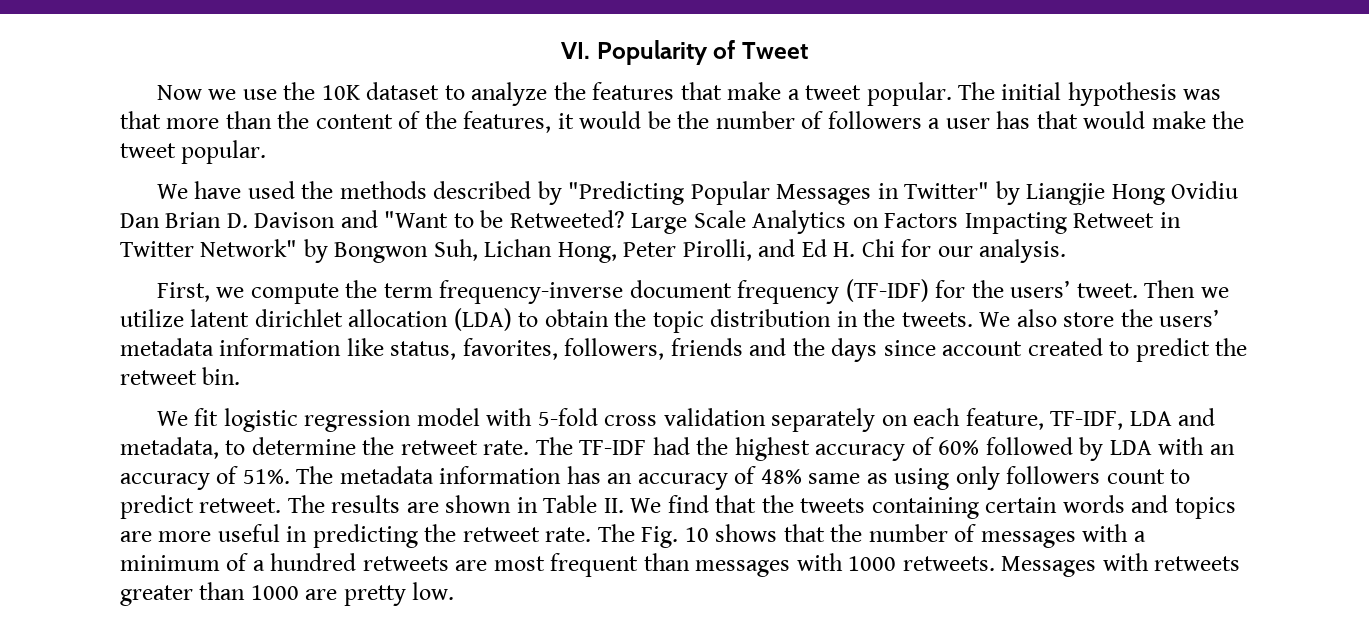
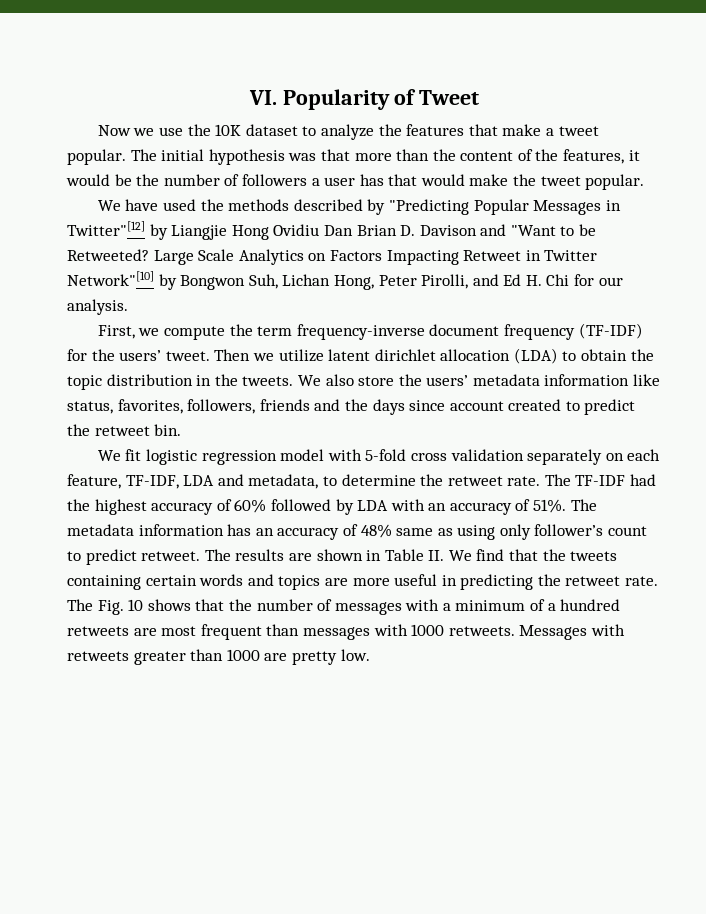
[904,182,990,199] Twitter" -> [67,221,145,236] Twitter"[12]
[200,239,298,257] Network" -> [67,271,154,286] Network"[10]
[1006,466,1101,484] followers -> [534,524,604,536] follower’s

